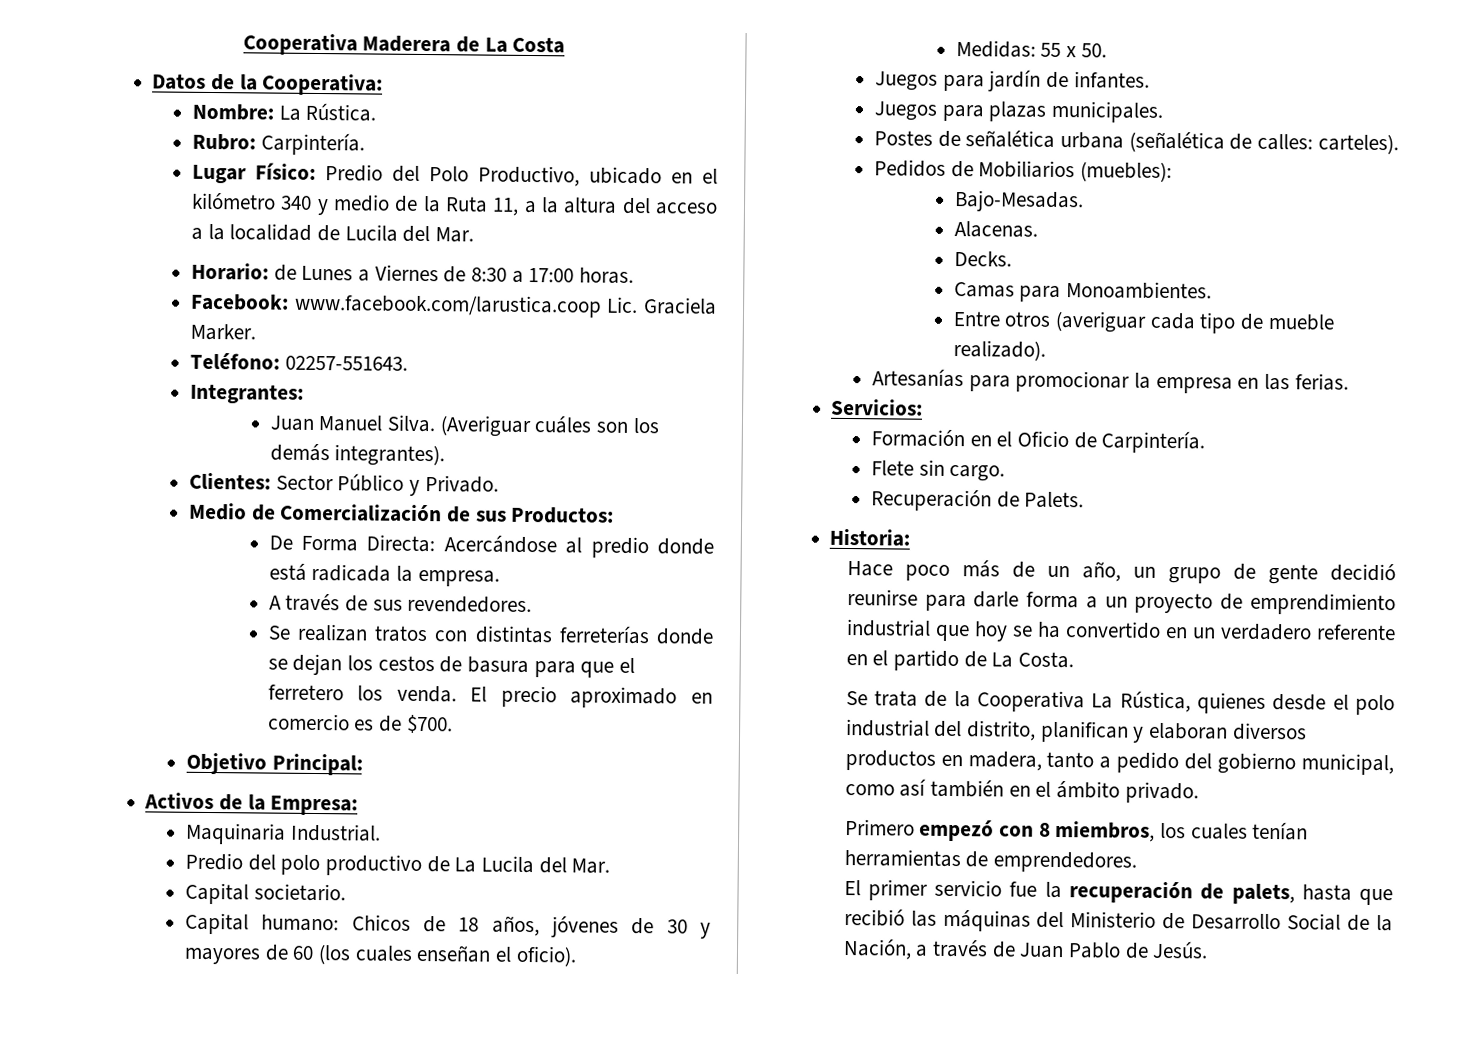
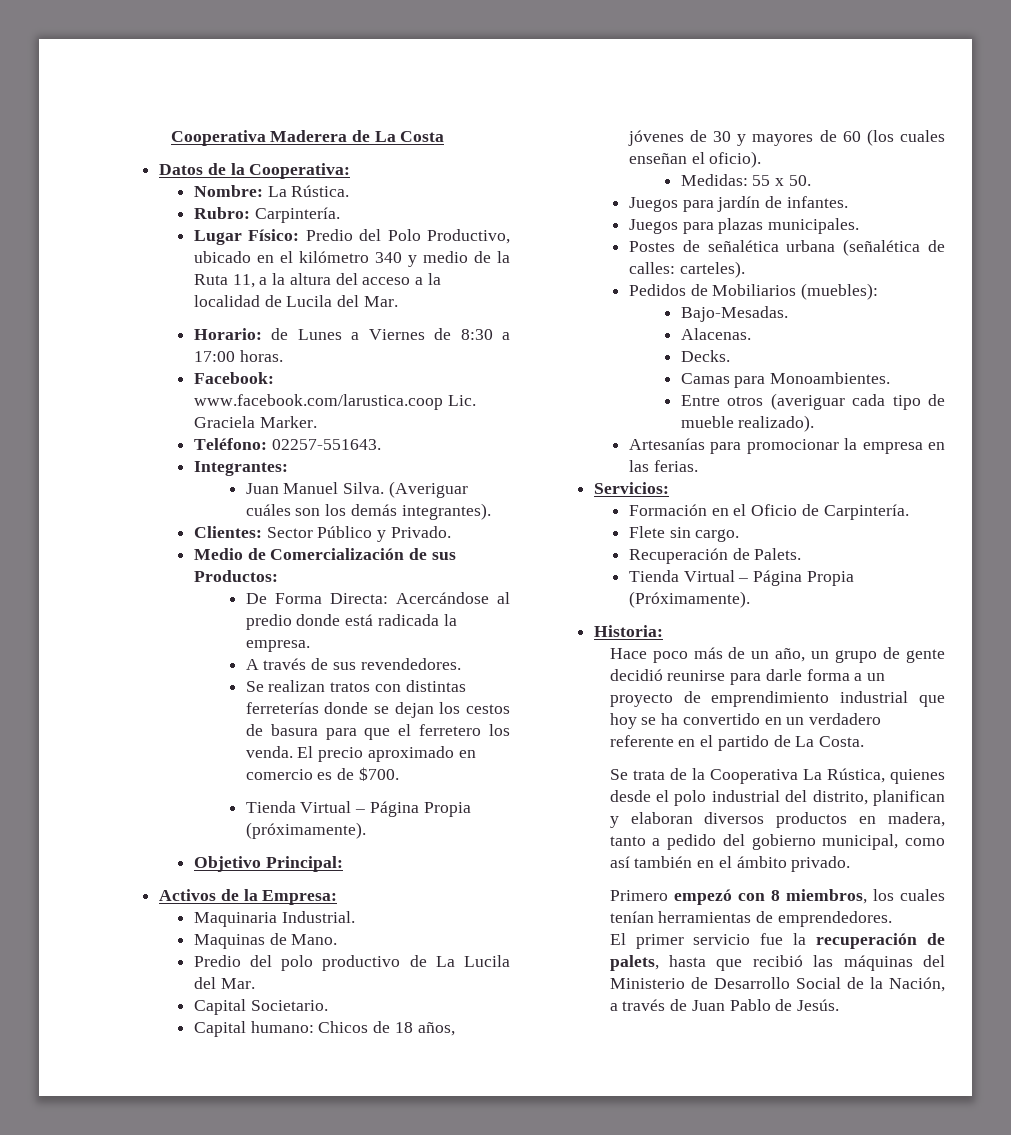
(453, 724) none -> [245,801,471,817] [245,822,366,839] // Tienda Virtual – Página Propia (próximamente).
(381, 832) none -> [193,933,338,949] // Maquinas de Mano.
[253,883,346,902] societario. -> [250,1000,328,1011] Societario.
(1085, 500) none -> [628,570,854,586] [628,591,750,608] // Tienda Virtual – Página Propia (Próximamente).

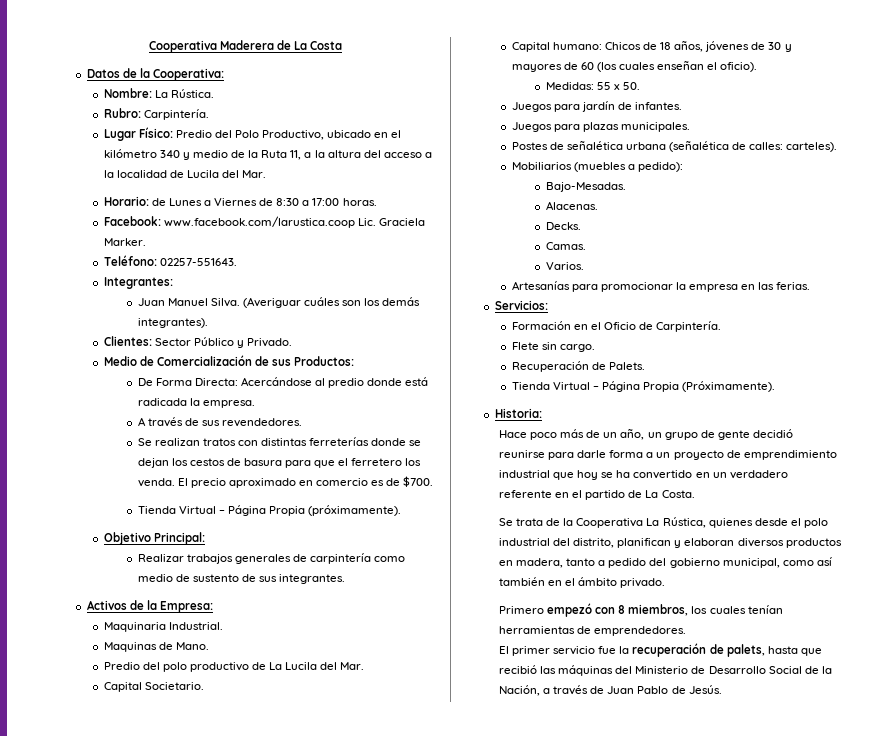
(343, 864) none -> [137,553,406,564] [137,574,346,584] // Realizar trabajos generales de carpintería como medio de sustento de sus integrantes.
[628,283,879,300] Pedidos de Mobiliarios (muebles): -> [511,162,683,172] Mobiliarios (muebles a pedido):
[680,372,891,388] [680,393,945,410] [680,415,815,432] Camas para Monoambientes. // Entre otros (averiguar cada tipo de mueble realizado). -> [545,242,586,250] [545,262,584,270] Camas. // Varios.

